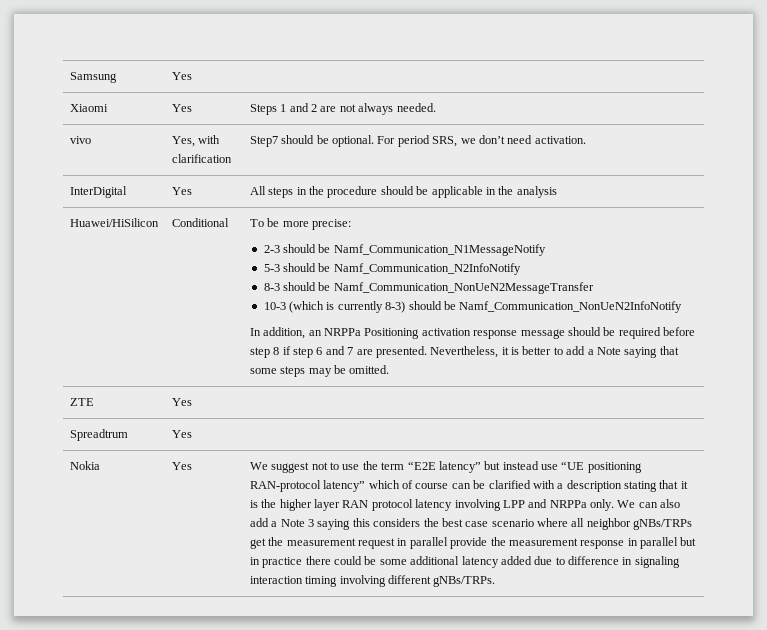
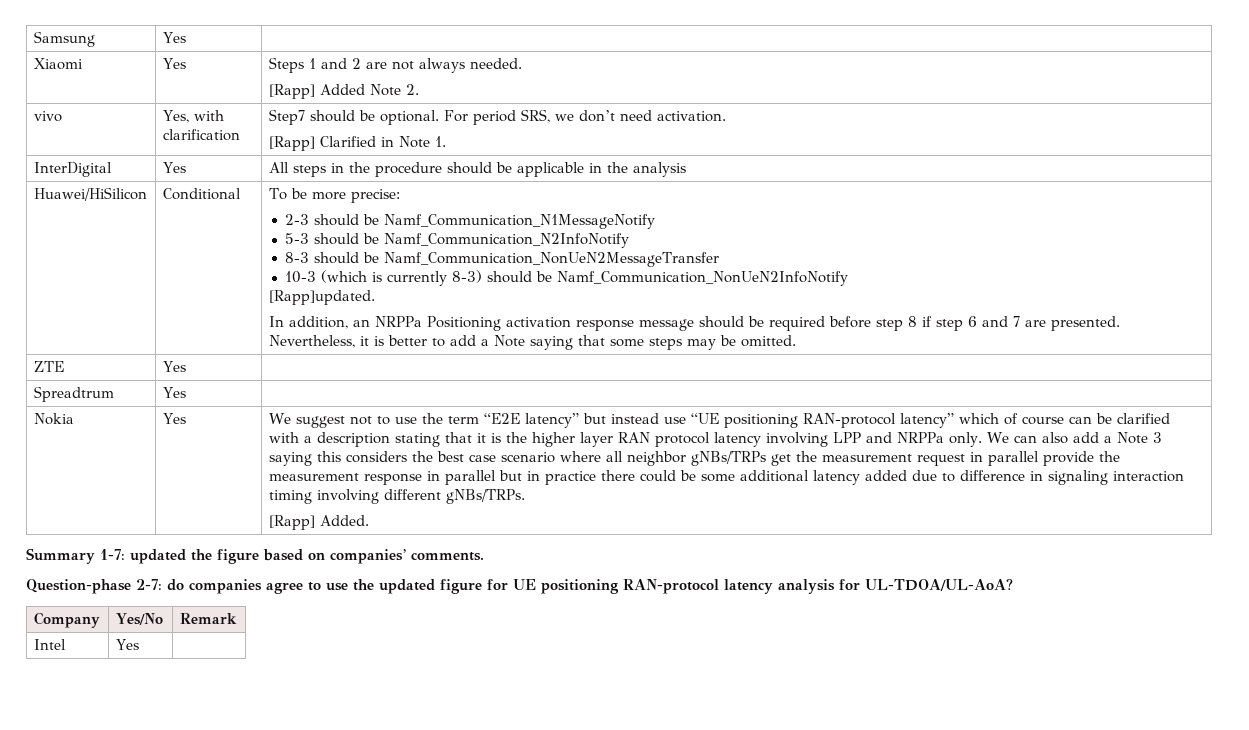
(436, 107) none -> [268,84,419,99] // [Rapp] Added Note 2.
(586, 140) none -> [268,136,446,151] // [Rapp] Clarified in Note 1.
(683, 307) none -> [268,290,375,305] // [Rapp]updated.
(496, 581) none -> [268,515,369,530] [26,548,484,564] [26,579,1013,594] [33,612,100,628] [115,613,163,625] [179,613,237,624] [33,639,66,650] [115,639,139,650] // [Rapp] Added. // Summary 1-7: updated the figure based on companies’ comments. // Question-phase 2-7: do companies agree to use the updated figure for UE positioning RAN-protocol latency analysis for UL-TDOA/UL-AoA? // Company | Yes/No | Remark // Intel | Yes |

